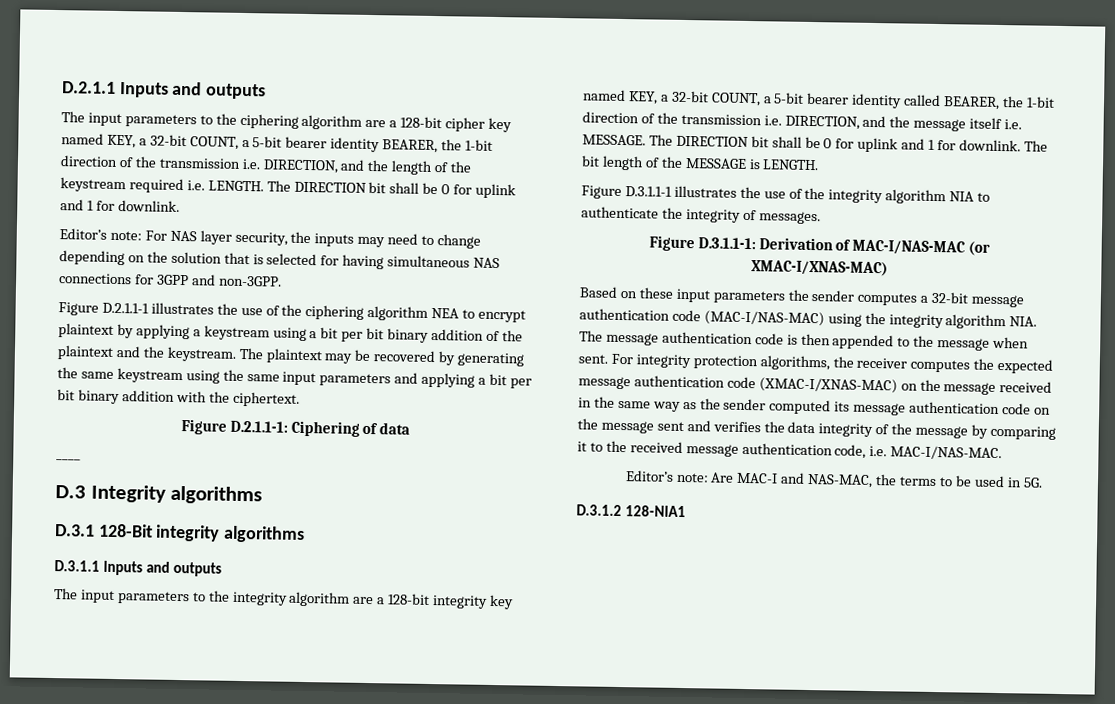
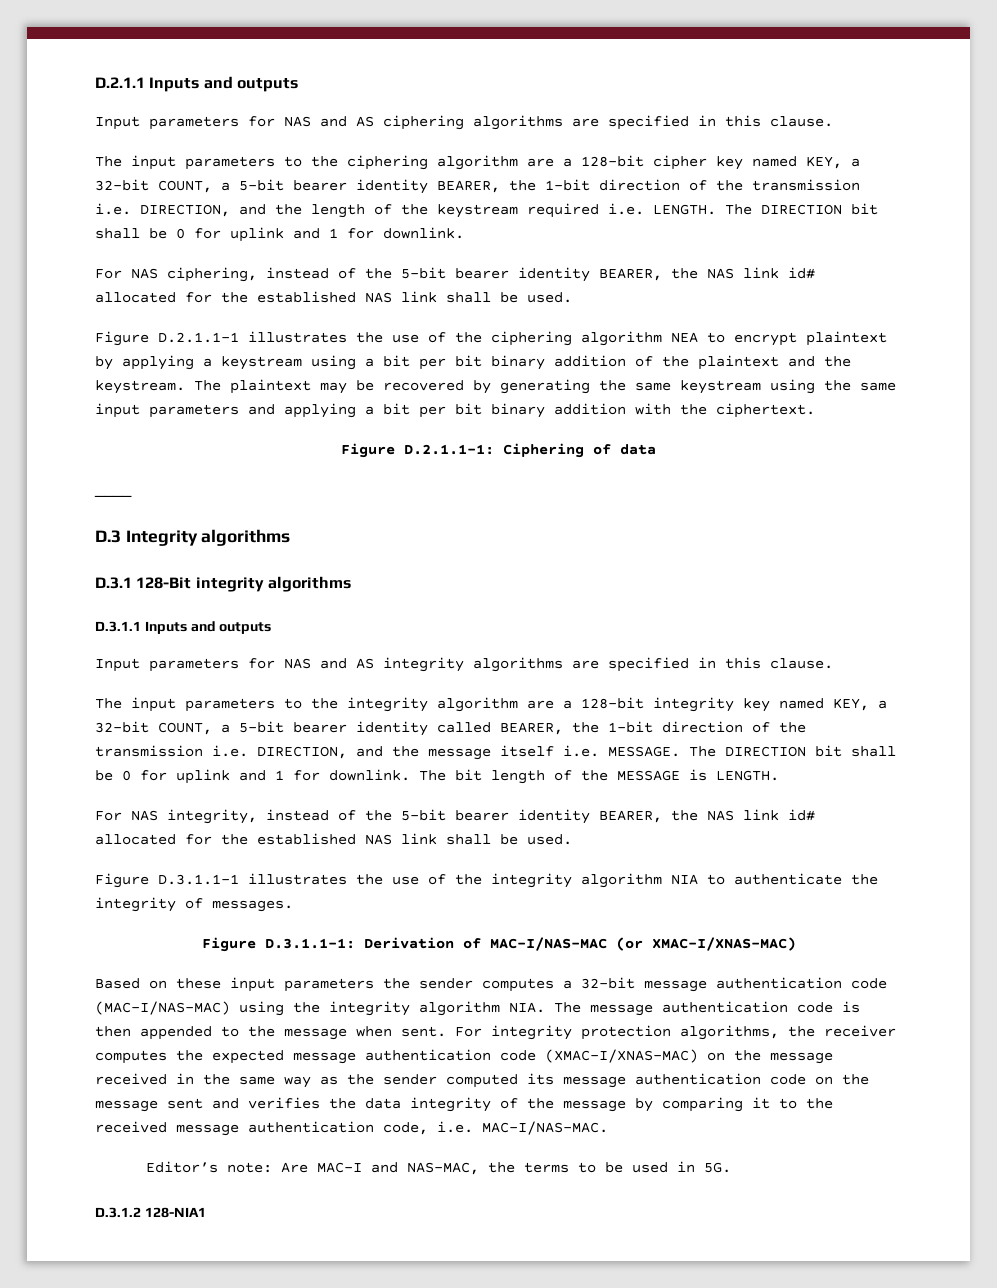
(267, 91) none -> [95,115,833,130] // Input parameters for NAS and AS ciphering algorithms are specified in this clause.
[59,228,482,249] [59,250,501,270] [59,273,282,287] Editor’s note: For NAS layer security, the inputs may need to change depending on the solution that is selected for having simultaneous NAS connections for 3GPP and non-3GPP. -> [95,267,815,282] [95,291,572,303] For NAS ciphering, instead of the 5-bit bearer identity BEARER, the NAS link id# allocated for the established NAS link shall be used.
(223, 569) none -> [95,657,833,672] // Input parameters for NAS and AS integrity algorithms are specified in this clause.
(820, 165) none -> [95,809,815,824] [95,833,572,845] // For NAS integrity, instead of the 5-bit bearer identity BEARER, the NAS link id# allocated for the established NAS link shall be used.

